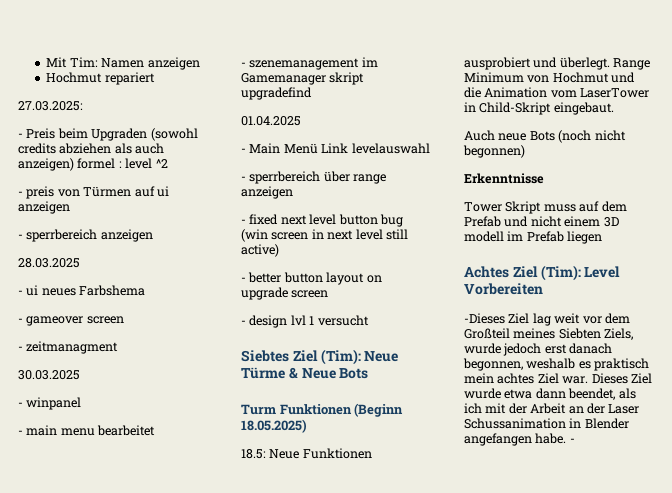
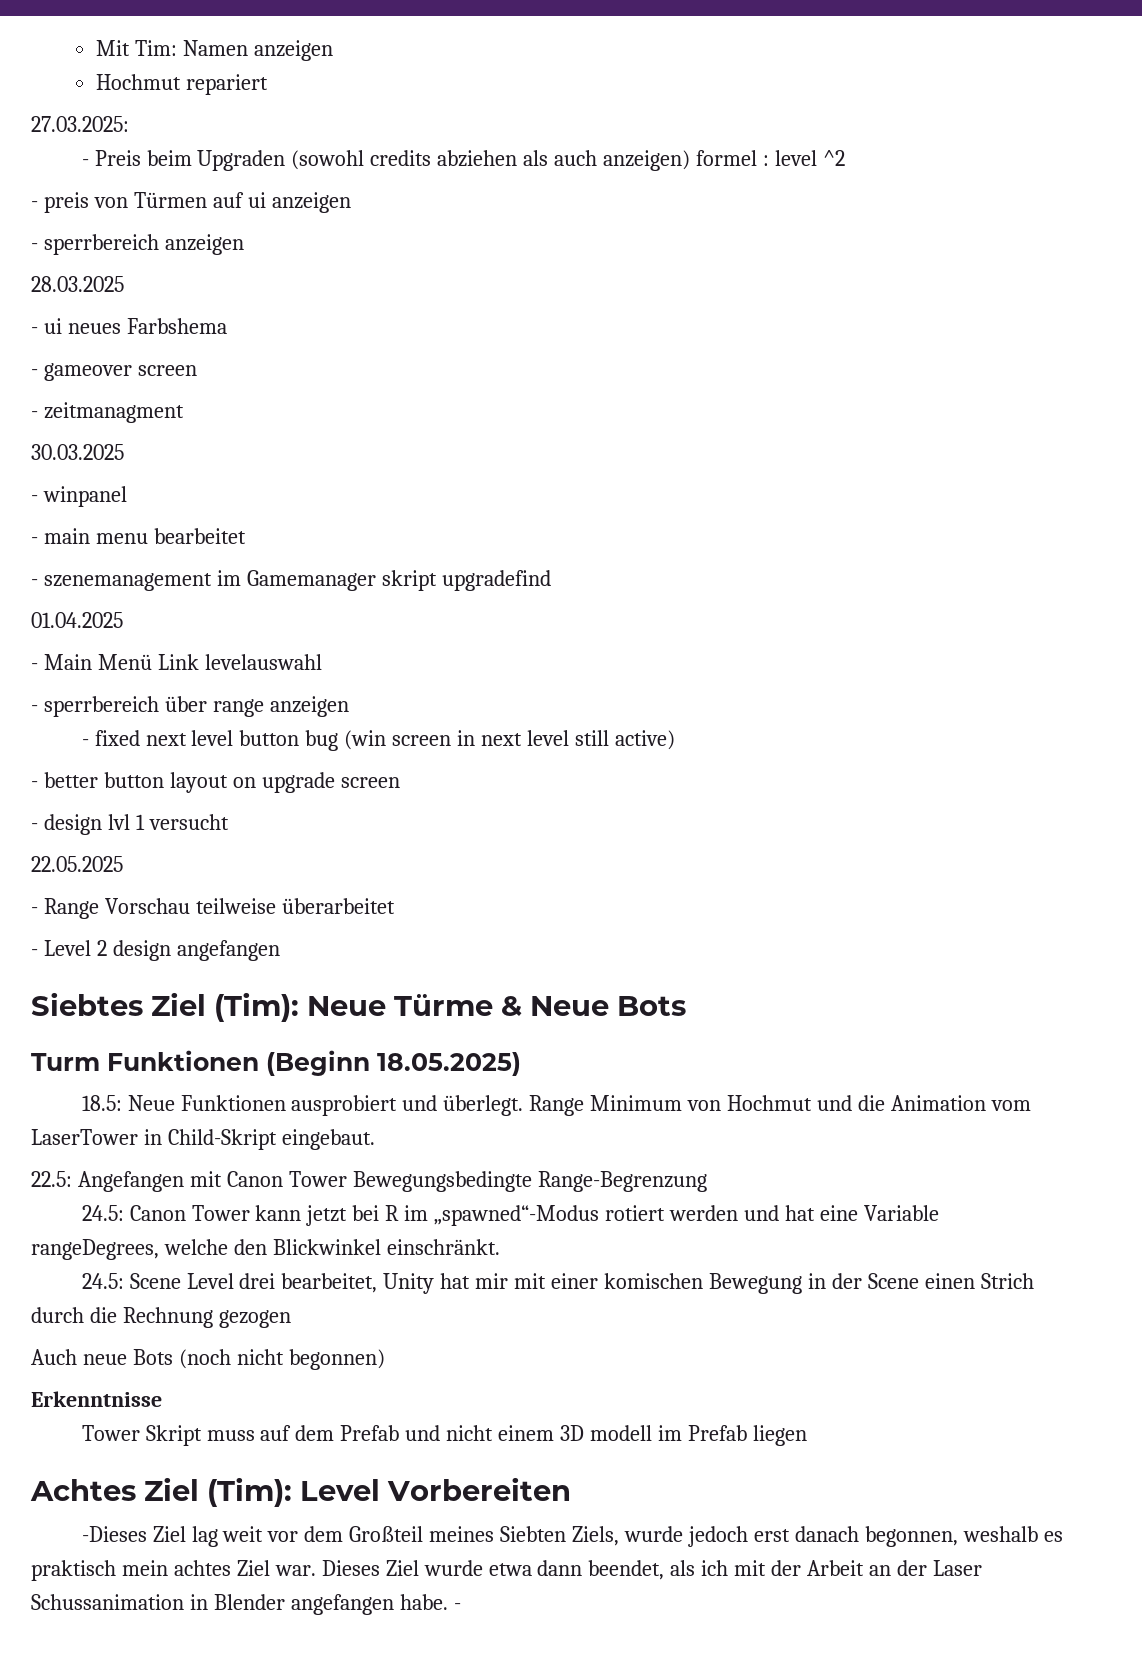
(369, 320) none -> [31,856,123,872] [31,898,395,919] [31,940,280,961] // 22.05.2025 // - Range Vorschau teilweise überarbeitet // - Level 2 design angefangen
(614, 108) none -> [31,1171,707,1192] [81,1205,939,1226] [31,1239,500,1260] [81,1273,1034,1294] [31,1307,291,1328] // 22.5: Angefangen mit Canon Tower Bewegungsbedingte Range-Begrenzung // 24.5: Canon Tower kann jetzt bei R im „spawned“-Modus rotiert werden und hat eine Variable rangeDegrees, welche den Blickwinkel einschränkt. // 24.5: Scene Level drei bearbeitet, Unity hat mir mit einer komischen Bewegung in der Scene einen Strich durch die Rechnung gezogen

